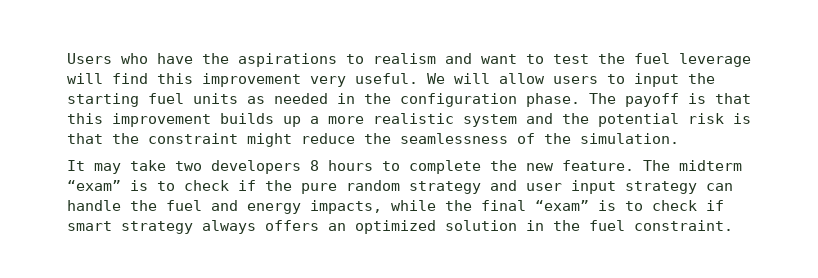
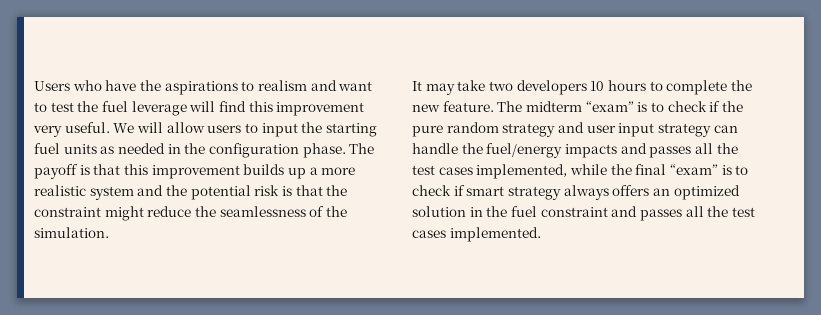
[310,160,319,171] 8 -> [590,81,605,91] 10
[166,200,382,214] fuel and energy impacts, -> [486,143,738,158] [412,164,568,179] fuel/energy impacts and passes all the test cases implemented,
[634,220,733,231] constraint. -> [540,206,755,221] [412,227,541,242] constraint and passes all the test cases implemented.

